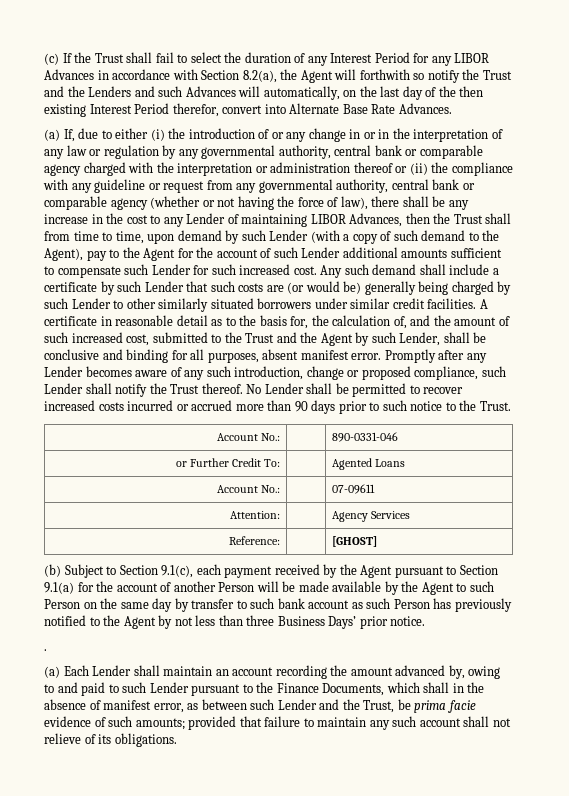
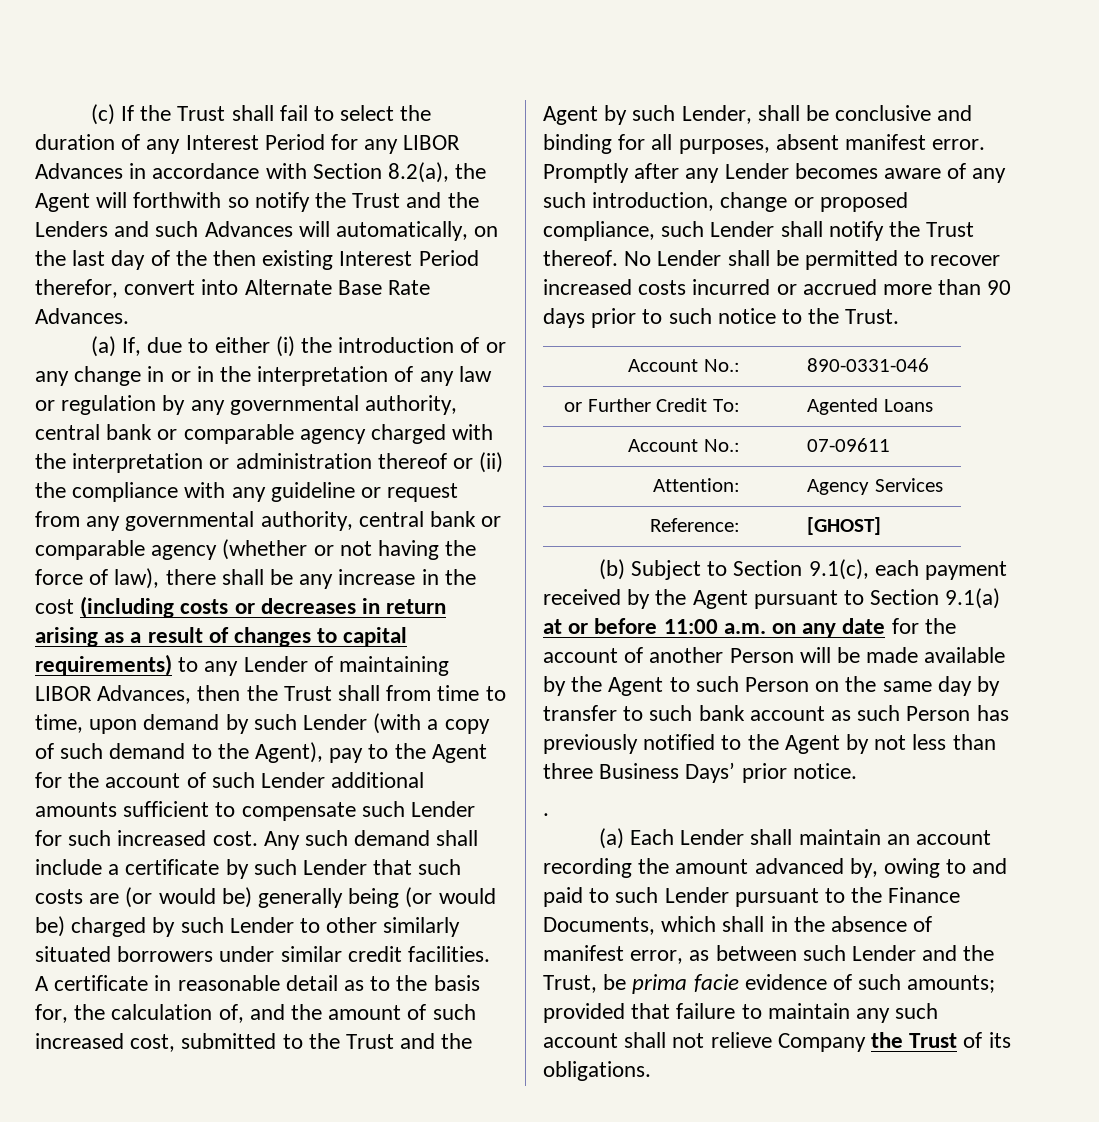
(148, 219) none -> [80,596,447,618] [35,627,408,647] [35,654,172,676] (including costs or decreases in return arising as a result of changes to capital requirements)
(449, 288) none -> [405,887,496,908] [35,916,65,937] (or would be)
(74, 588) none -> [543,618,886,638] at or before 11:00 a.m. on any date
(81, 738) none -> [777,1032,958,1052] Company the Trust

